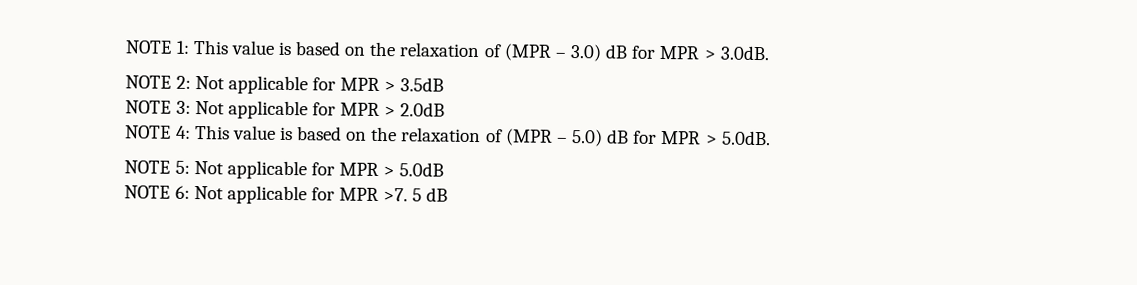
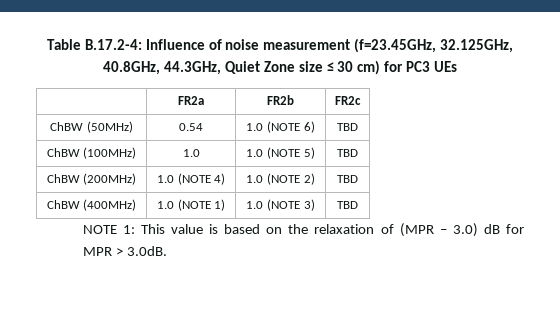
(125, 47) none -> [46,38,514,53] [102,60,458,75] [178,96,204,105] [267,95,294,105] [335,96,361,105] [50,121,133,133] [179,123,203,131] [246,121,315,133] [337,123,358,131] [46,147,137,159] [182,149,200,157] [246,147,315,159] [337,149,358,157] [46,173,137,185] [156,173,226,185] [246,173,315,185] [337,175,358,183] [46,199,137,211] [156,199,226,211] [246,199,315,211] [337,201,358,209] Table B.17.2-4: Influence of noise measurement (f=23.45GHz, 32.125GHz, 40.8GHz, 44.3GHz, Quiet Zone size ≤ 30 cm) for PC3 UEs // | FR2a | FR2b | FR2c // ChBW (50MHz) | 0.54 | 1.0 (NOTE 6) | TBD // ChBW (100MHz) | 1.0 | 1.0 (NOTE 5) | TBD // ChBW (200MHz) | 1.0 (NOTE 4) | 1.0 (NOTE 2) | TBD // ChBW (400MHz) | 1.0 (NOTE 1) | 1.0 (NOTE 3) | TBD //
[125,75,445,95] [125,100,446,120] [125,125,771,147] [124,160,445,180] [124,185,449,205] // NOTE 2: Not applicable for MPR > 3.5dB // NOTE 3: Not applicable for MPR > 2.0dB // NOTE 4: This value is based on the relaxation of (MPR – 5.0) dB for MPR > 5.0dB. // NOTE 5: Not applicable for MPR > 5.0dB // NOTE 6: Not applicable for MPR >7. 5 dB -> (167, 251) none

